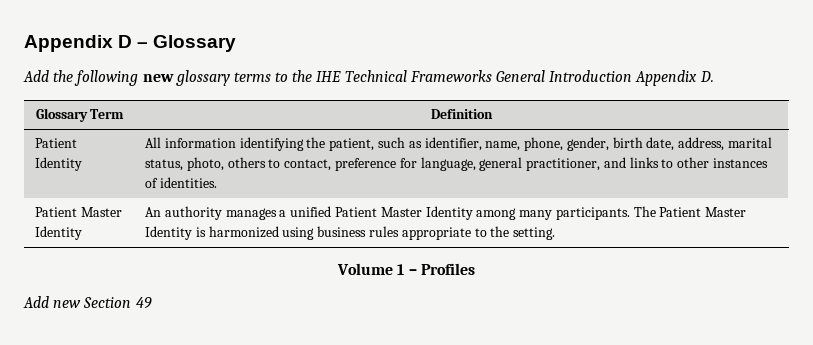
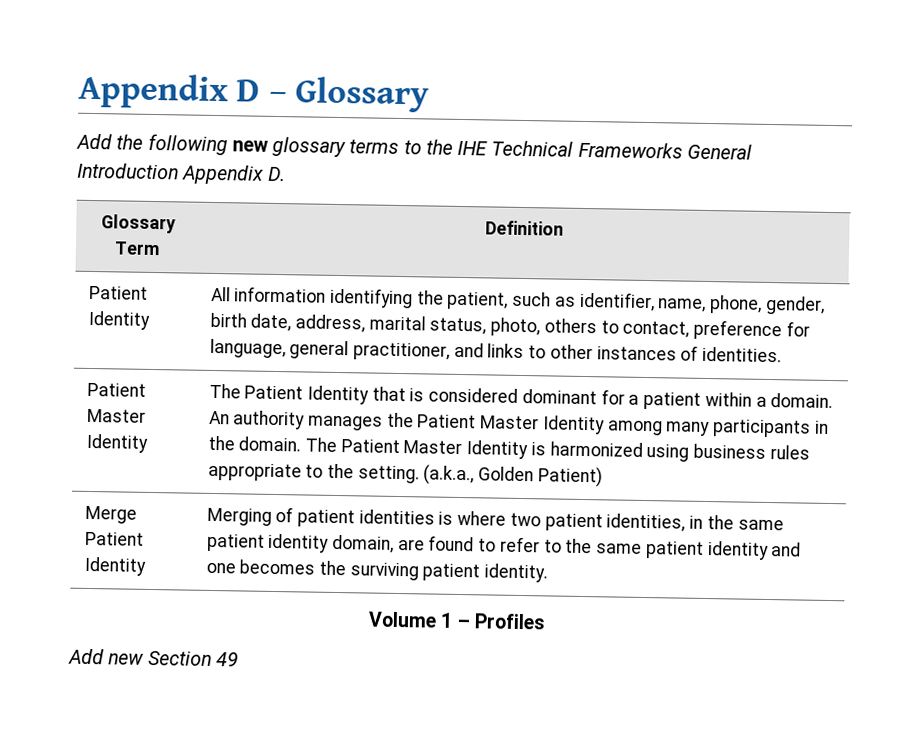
(83, 233) none -> [208,383,834,410] The Patient Identity that is considered dominant for a patient within a domain.
[279,206,332,217] a unified -> [386,412,414,428] the
[555,207,630,220] participants. -> [712,419,829,438] [207,435,302,452] participants in the domain.
(556, 233) none -> [423,464,603,488] [84,505,137,524] [84,531,144,546] [83,556,146,576] [206,507,784,532] [206,533,802,561] [205,559,549,583] (a.k.a., Golden Patient) // Merge Patient Identity | Merging of patient identities is where two patient identities, in the same patient identity domain, are found to refer to the same patient identity and one becomes the surviving patient identity.

